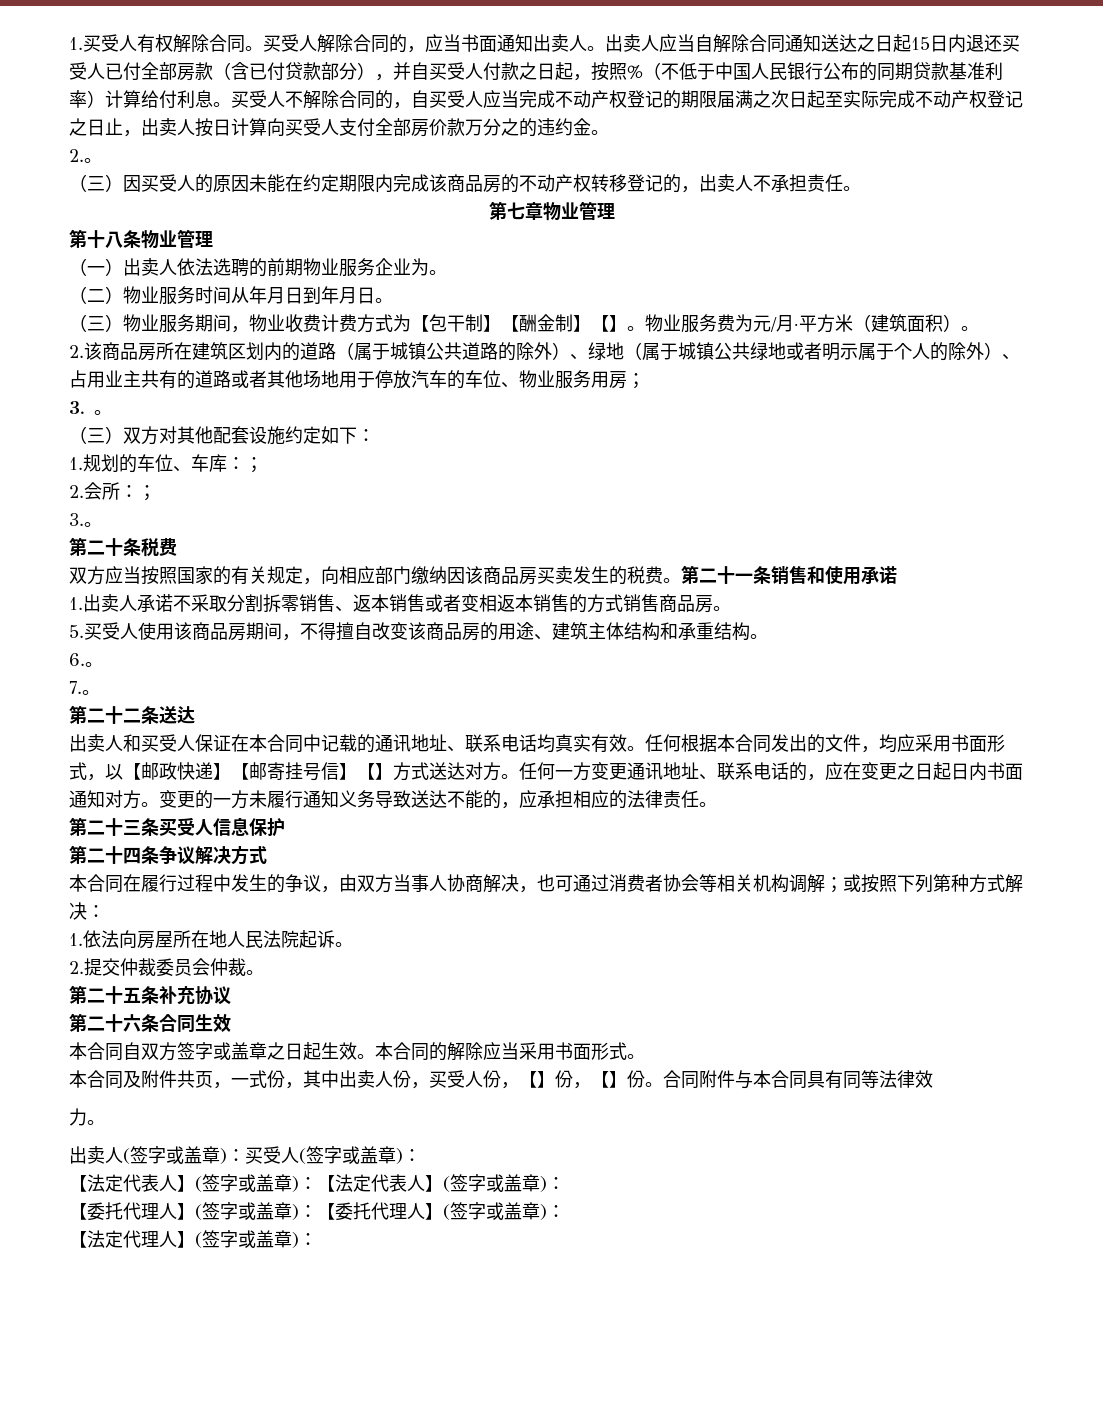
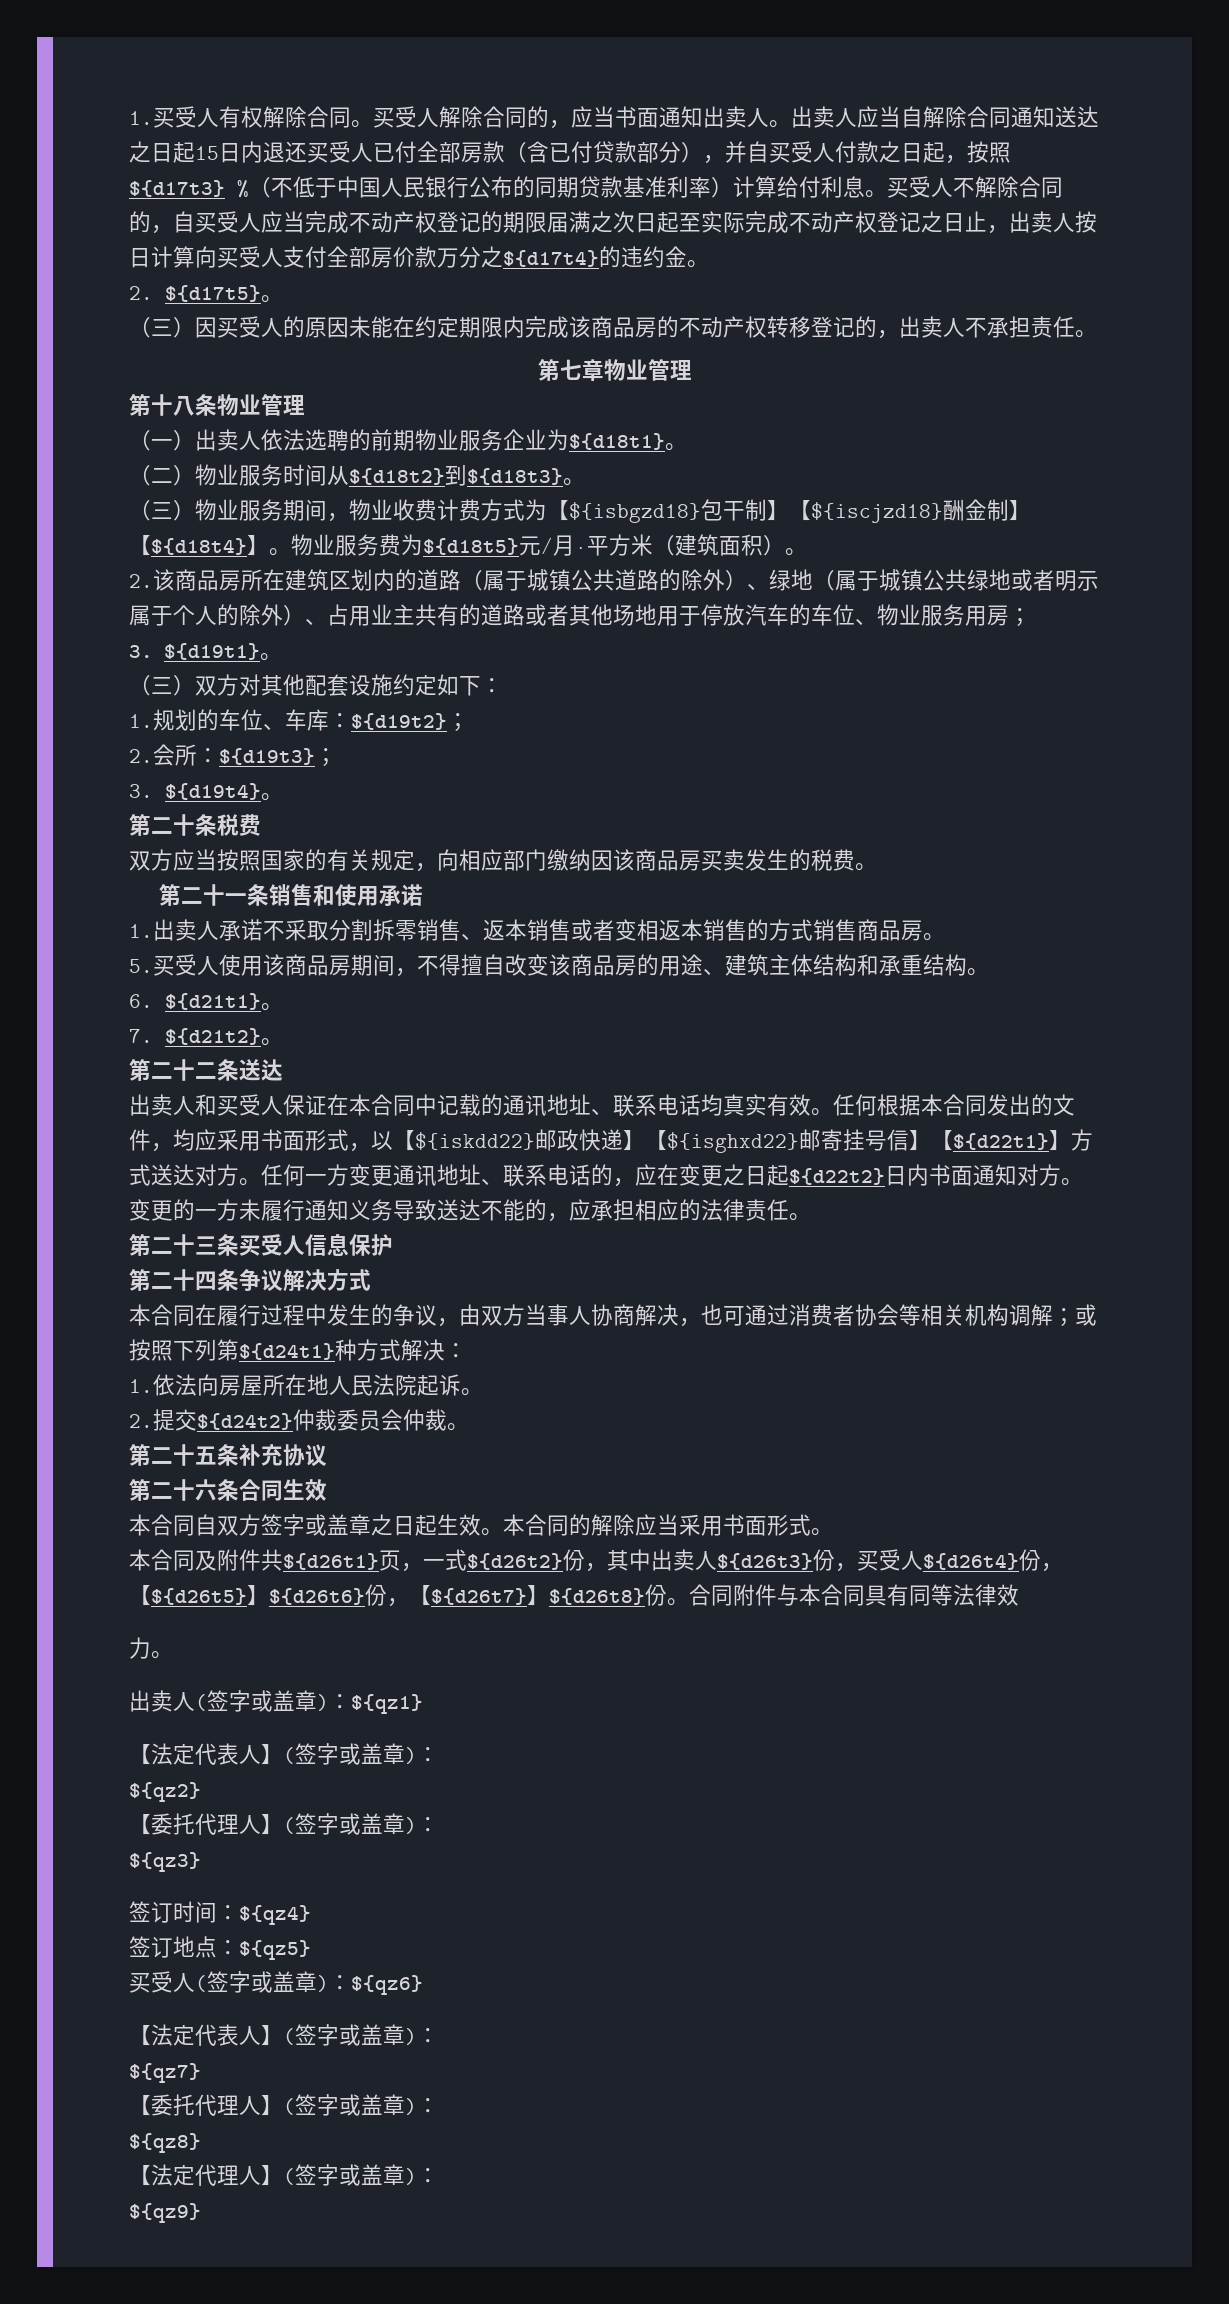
(627, 71) none -> [129,180,225,197] ${d17t3}
(519, 127) none -> [503,250,599,267] ${d17t4}
(84, 155) none -> [165,285,261,302] ${d17t5}
(429, 267) none -> [569,433,665,450] ${d18t1}
[249,286,375,304] 年月日到年月日 -> [349,465,563,486] ${d18t2}到${d18t3}
(429, 323) none -> [569,502,701,523] ${isbgzd18}
(519, 323) none -> [811,502,943,523] ${iscjzd18}
(609, 323) none -> [151,538,247,555] ${d18t4}
(753, 323) none -> [423,538,519,555] ${d18t5}
(85, 407) none -> [163,643,260,660] ${d19t1}
(245, 463) none -> [351,713,447,730] ${d19t2}
[138,485,156,501] [69,513,84,526] ； // 3. -> [219,748,337,767] [129,783,261,800] ${d19t3}； // 3. ${d19t4}
(681, 580) none -> (877, 867) //
(85, 659) none -> [165,993,261,1010] ${d21t1}
(82, 687) none -> [165,1028,261,1045] ${d21t2}
(141, 771) none -> [415,1132,535,1150] ${iskdd22}
(249, 771) none -> [667,1132,799,1153] ${isghxd22}
(375, 771) none -> [953,1133,1049,1150] ${d22t1}
(951, 771) none -> [789,1168,885,1185] ${d22t2}
(951, 883) none -> [239,1343,335,1360] ${d24t1}
(120, 967) none -> [197,1413,293,1430] ${d24t2}
(195, 1079) none -> [283,1553,379,1570] ${d26t1}
(267, 1079) none -> [467,1553,563,1570] ${d26t2}
(393, 1079) none -> [717,1553,813,1570] ${d26t3}
[483,1070,627,1089] 份，【】份，【】 -> [923,1549,1063,1572] [129,1584,645,1607] ${d26t4}份，【${d26t5}】${d26t6}份，【${d26t7}】${d26t8}
[245,1146,421,1164] [69,1174,565,1192] [69,1202,565,1220] 买受人(签字或盖章)： // 【法定代表人】(签字或盖章)：【法定代表人】(签字或盖章)： // 【委托代理人】(签字或盖章)：【委托代理人】(签字或盖章)： -> [351,1694,423,1714] [129,1743,439,1765] [129,1782,201,1802] [129,1813,439,1835] [129,1852,201,1872] [129,1901,311,1925] [129,1936,311,1960] [129,1971,423,1995] [129,2024,439,2046] [129,2063,201,2083] [129,2094,439,2116] [129,2133,201,2153] ${qz1} // 【法定代表人】(签字或盖章)： // ${qz2} // 【委托代理人】(签字或盖章)： // ${qz3} // 签订时间：${qz4} // 签订地点：${qz5} // 买受人(签字或盖章)：${qz6} // 【法定代表人】(签字或盖章)： // ${qz7} // 【委托代理人】(签字或盖章)： // ${qz8}
(317, 1239) none -> [129,2203,201,2223] // ${qz9}

